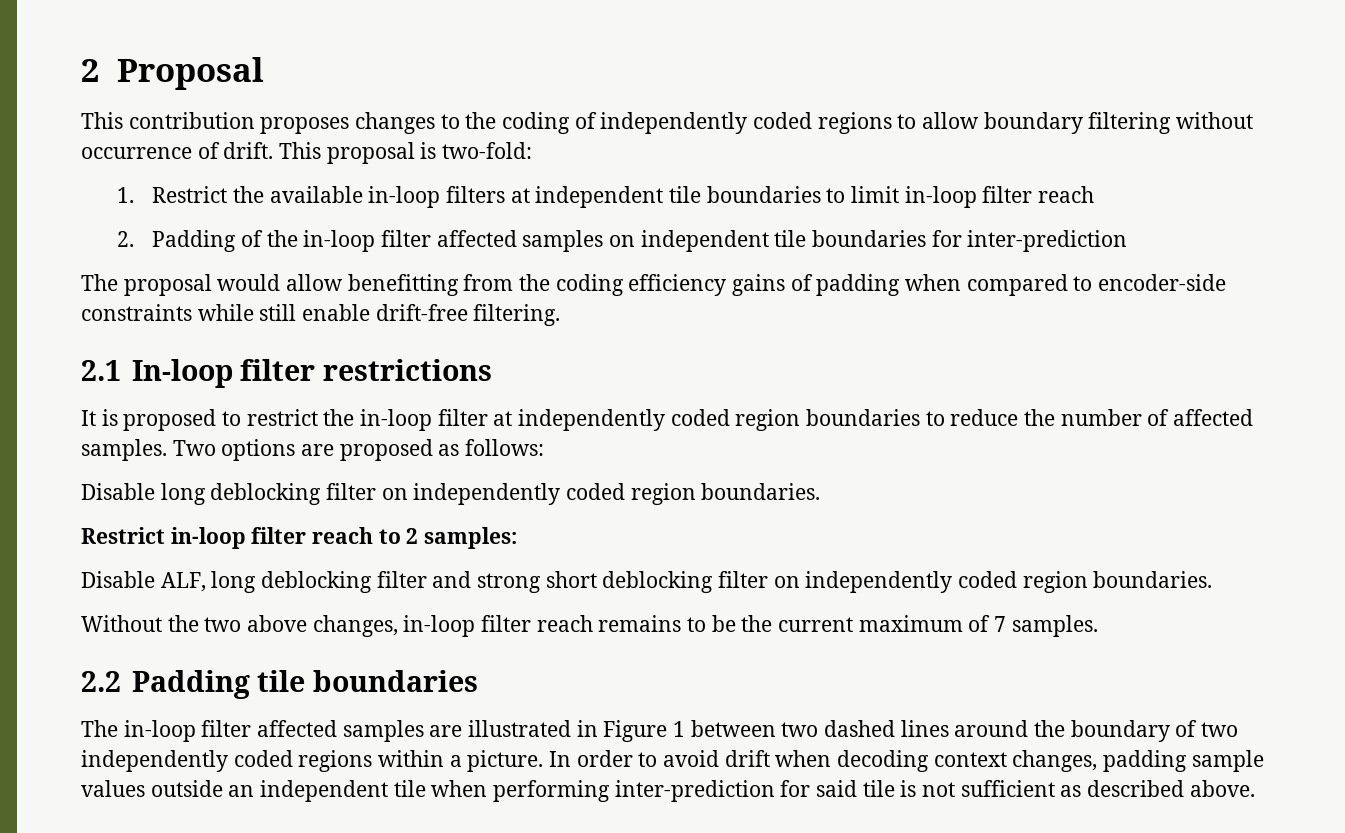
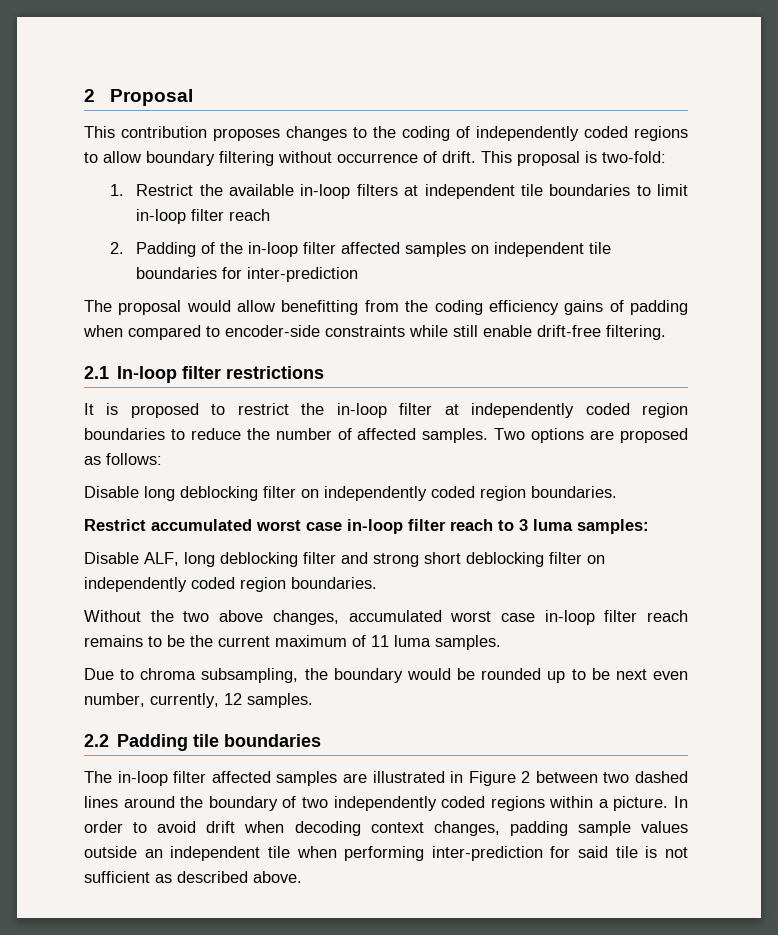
(165, 535) none -> [151,519,342,531] accumulated worst case
[406,528,419,544] 2 -> [519,519,573,531] 3 luma
(398, 626) none -> [348,610,535,622] accumulated worst case
[994,616,1007,632] 7 -> [371,635,501,650] [84,668,688,683] [84,693,242,708] 11 luma samples. // Due to chroma subsampling, the boundary would be rounded up to be next even number, currently, 12
[673,721,686,737] 1 -> [521,771,531,783] 2

